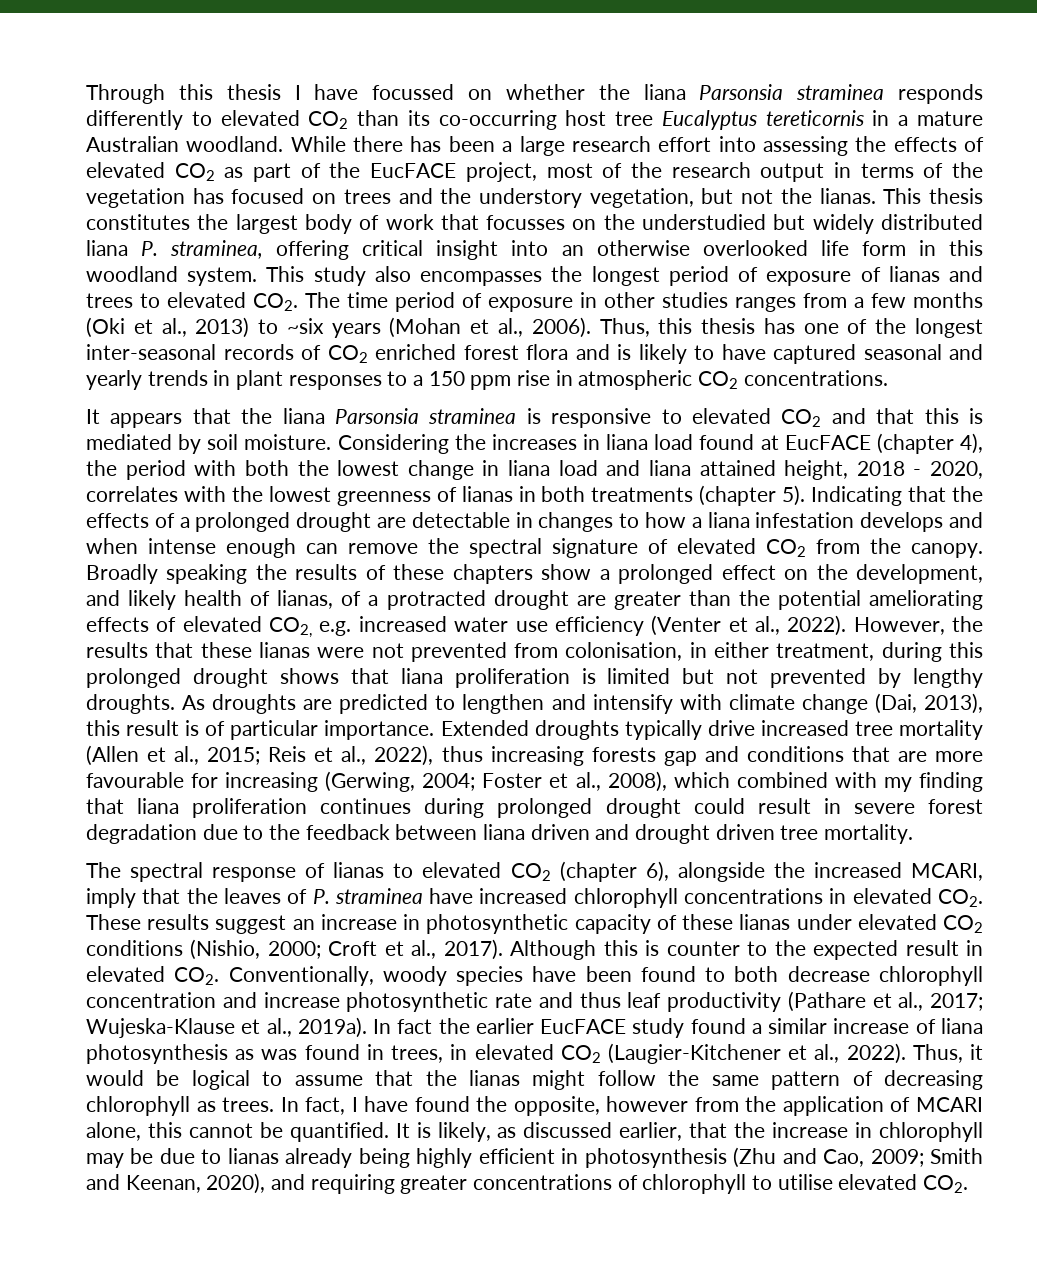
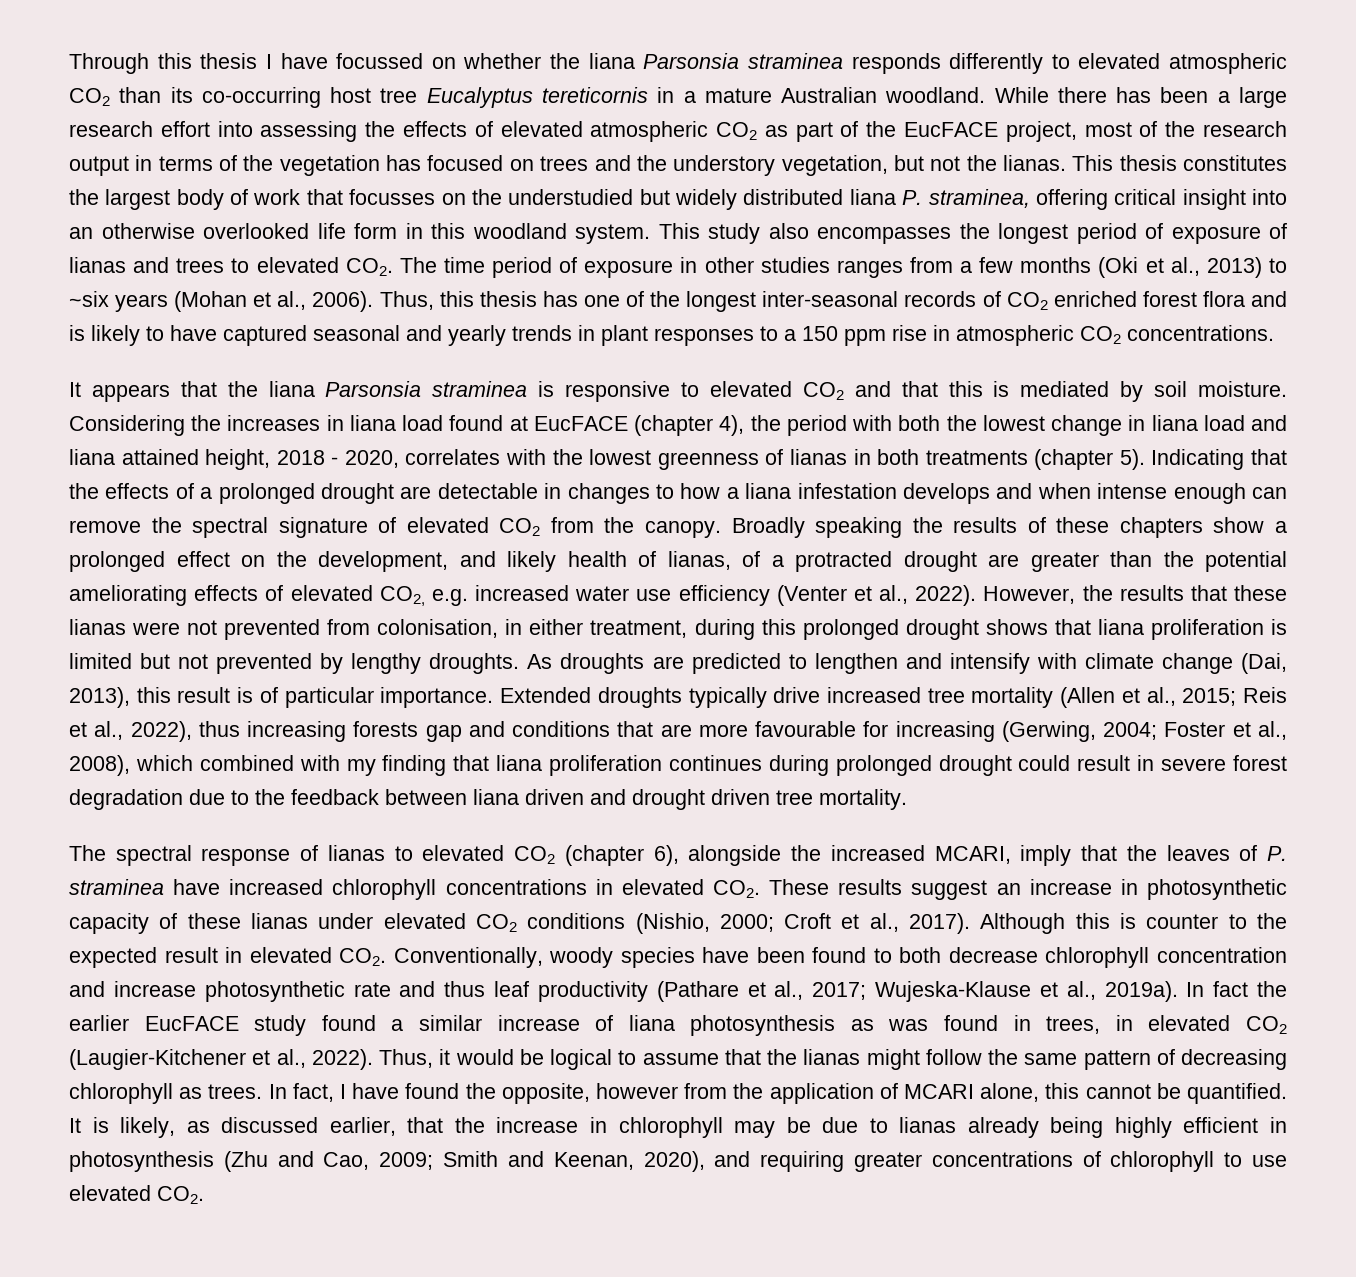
(300, 118) none -> [1169,53,1287,74] atmospheric
(165, 170) none -> [590,121,709,142] atmospheric
[777,1174,833,1190] utilise -> [1252,1155,1287,1167] use

